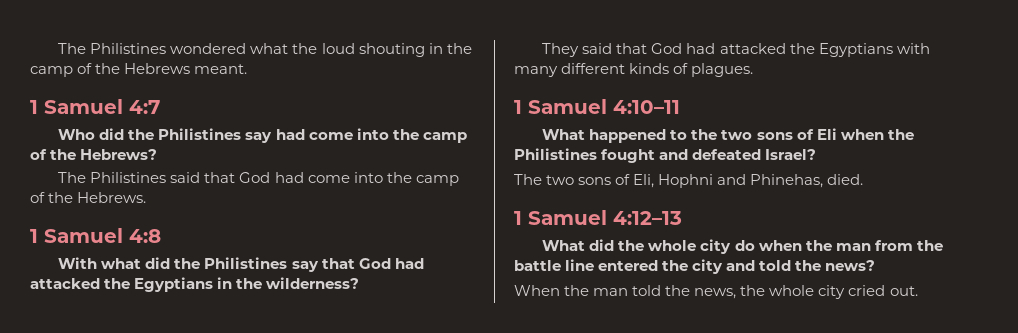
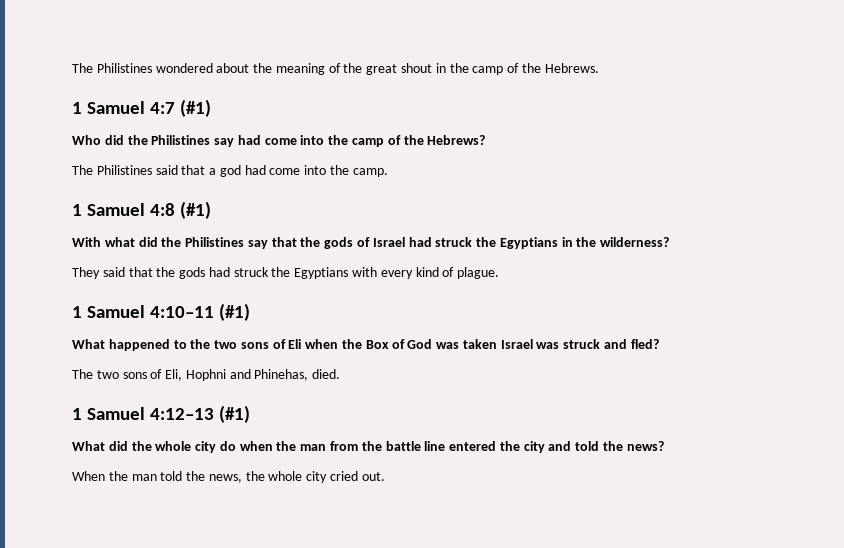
[250,43,425,57] what the loud shouting -> [216,63,433,75] about the meaning of the great shout
[124,63,248,74] Hebrews meant. -> [544,63,599,73] Hebrews.
(160, 107) none -> [180,99,212,117] (#1)
[239,172,459,186] [30,192,147,203] God had come into the camp of the Hebrews. -> [209,165,388,177] a god had come into the camp.
(161, 236) none -> [180,201,212,219] (#1)
[358,258,424,269] [30,278,100,289] God had attacked -> [300,237,473,249] the gods of Israel had struck
[651,43,930,57] [514,63,754,77] God had attacked the Egyptians with many different kinds of plagues. -> [156,267,500,279] the gods had struck the Egyptians with every kind of plague.
(680, 107) none -> [219,303,251,321] (#1)
[514,148,817,163] Philistines fought and defeated Israel? -> [365,339,659,349] Box of God was taken Israel was struck and fled?
(682, 218) none -> [219,405,251,423] (#1)

